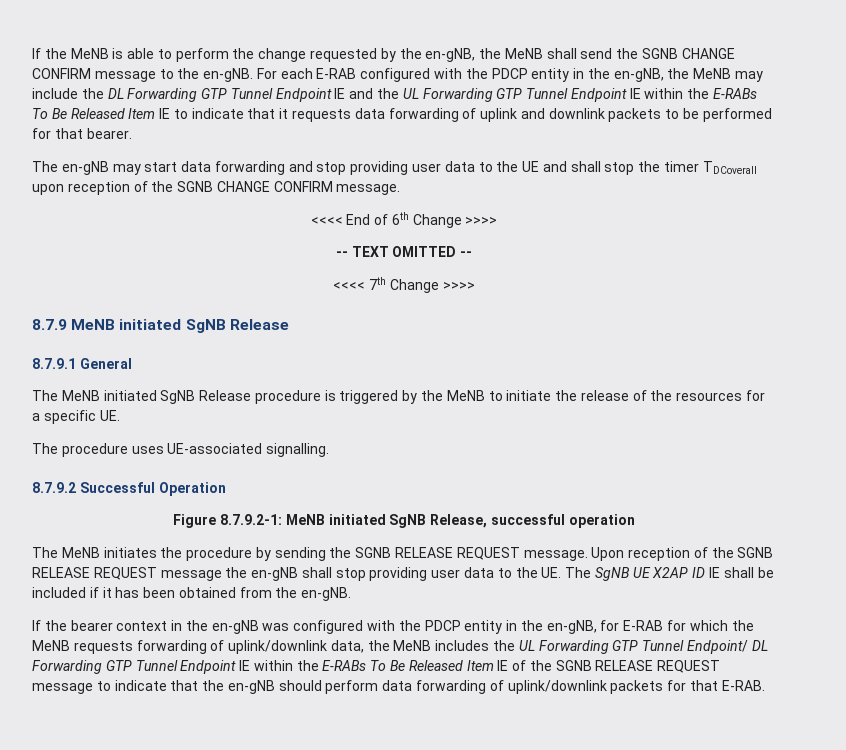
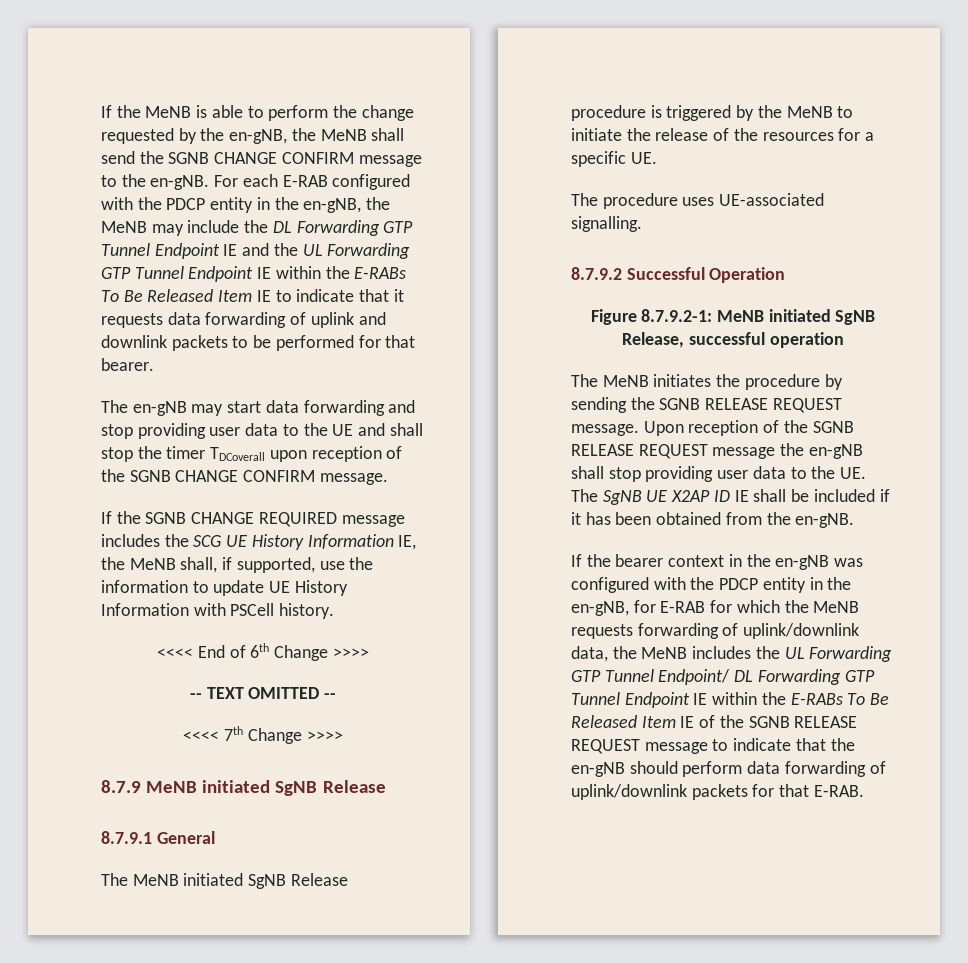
(401, 189) none -> [101,511,405,527] [101,534,417,550] [101,557,374,573] [101,580,348,596] [101,603,335,619] // If the SGNB CHANGE REQUIRED message includes the SCG UE History Information IE, the MeNB shall, if supported, use the information to update UE History Information with PSCell history.

